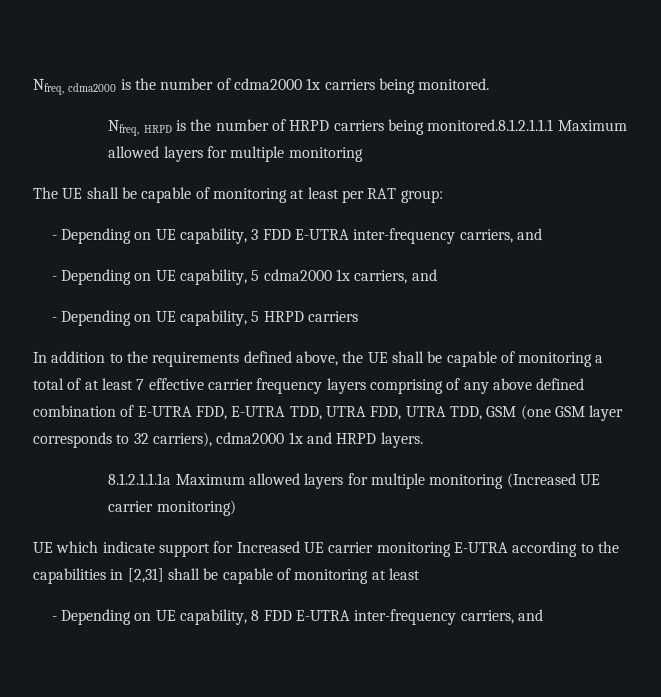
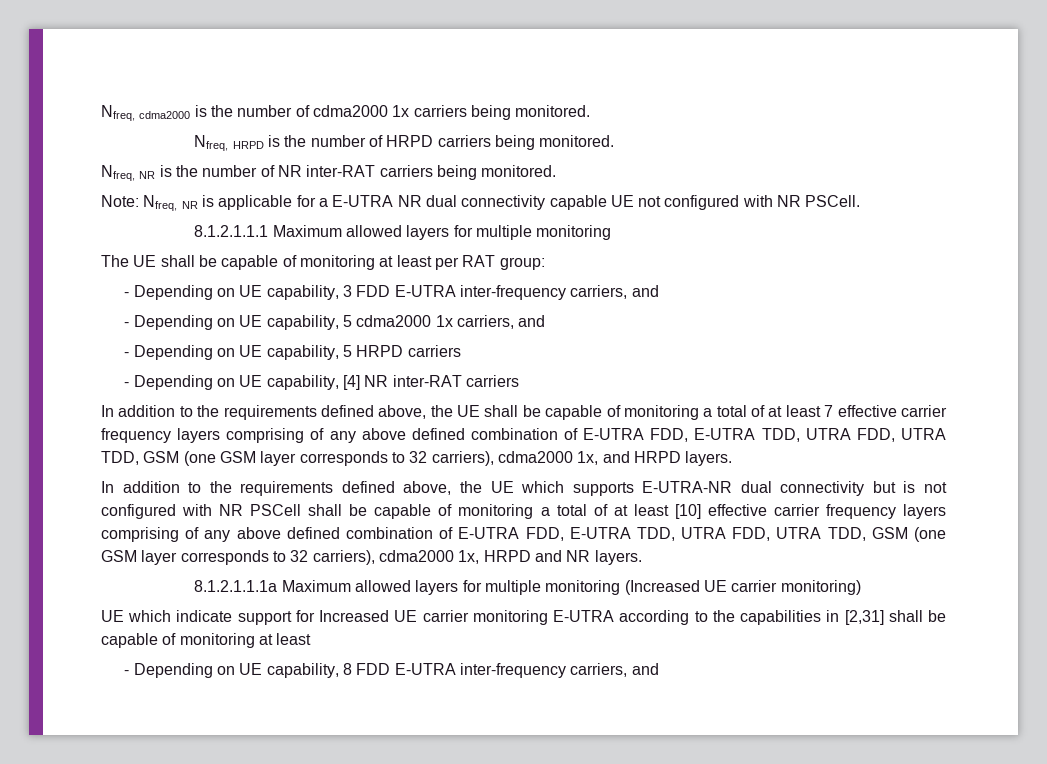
[427,119,555,132] monitored.8.1.2.1.1.1 -> [539,135,615,147] [101,165,557,181] [101,195,861,211] [194,225,269,237] monitored. // Nfreq, NR is the number of NR inter-RAT carriers being monitored. // Note: Nfreq, NR is applicable for a E-UTRA NR dual connectivity capable UE not configured with NR PSCell. // 8.1.2.1.1.1
(360, 316) none -> [124,375,519,390] // - Depending on UE capability, [4] NR inter-RAT carriers
[287,431,303,444] 1x -> [577,451,599,465] 1x,
(423, 440) none -> [101,481,947,496] [101,504,946,519] [101,527,946,542] [101,550,642,565] // In addition to the requirements defined above, the UE which supports E-UTRA-NR dual connectivity but is not configured with NR PSCell shall be capable of monitoring a total of at least [10] effective carrier frequency layers comprising of any above defined combination of E-UTRA FDD, E-UTRA TDD, UTRA FDD, UTRA TDD, GSM (one GSM layer corresponds to 32 carriers), cdma2000 1x, HRPD and NR layers.

